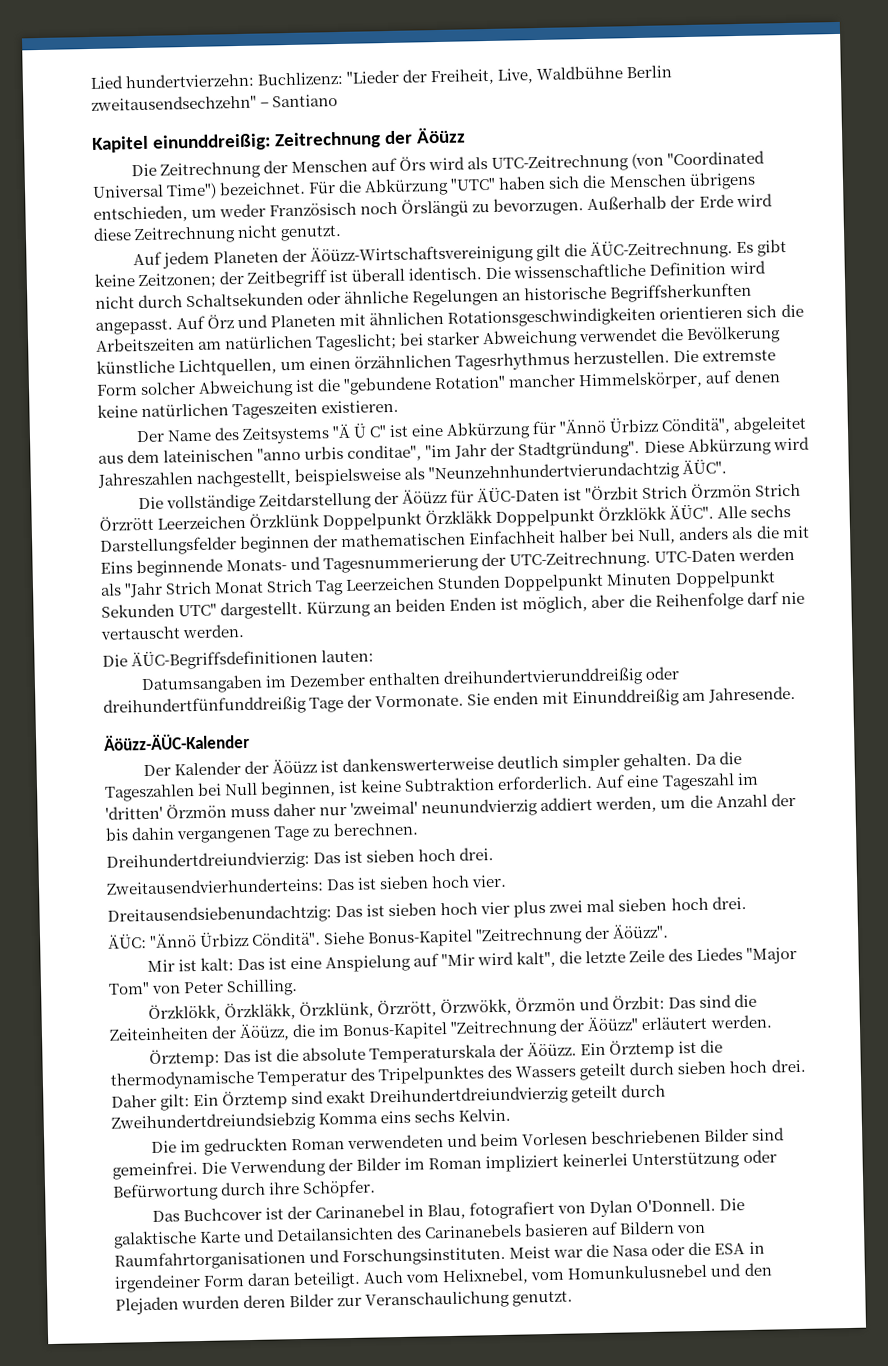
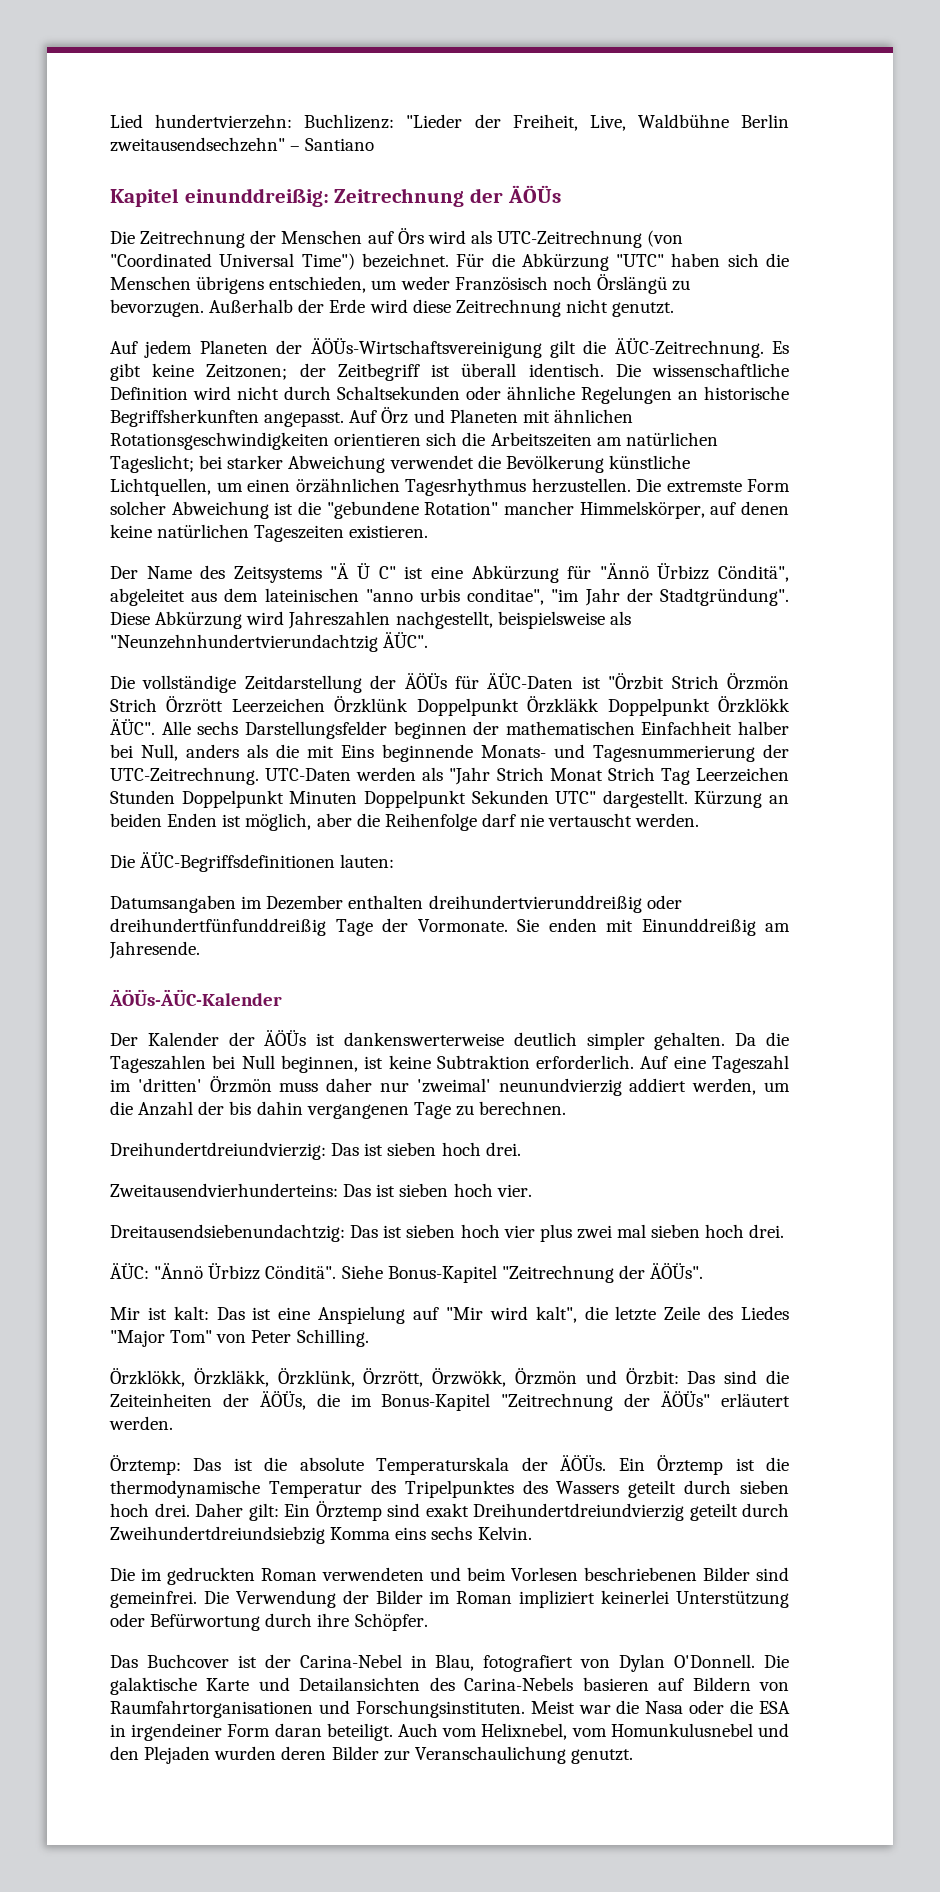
[415,127,466,144] Äöüzz -> [507,185,561,203] ÄÖÜs
[309,243,534,266] Äöüzz-Wirtschaftsvereinigung -> [310,338,542,358] ÄÖÜs-Wirtschaftsvereinigung
[401,488,447,504] Äöüzz -> [404,673,447,689] ÄÖÜs
[103,732,250,751] Äöüzz-ÄÜC-Kalender -> [109,989,282,1006] ÄÖÜs-ÄÜC-Kalender
[271,758,317,774] Äöüzz -> [264,1030,307,1046] ÄÖÜs
[612,923,670,939] Äöüzz". -> [650,1263,704,1279] ÄÖÜs".
[239,1023,291,1042] Äöüzz, -> [259,1391,306,1410] ÄÖÜs,
[587,1016,640,1032] Äöüzz" -> [661,1391,711,1407] ÄÖÜs"
[526,1041,577,1057] Äöüzz. -> [560,1455,607,1471] ÄÖÜs.
[314,1203,405,1219] Carinanebel -> [299,1654,402,1668] Carina-Nebel
[424,1223,523,1239] Carinanebels -> [464,1677,574,1691] Carina-Nebels

